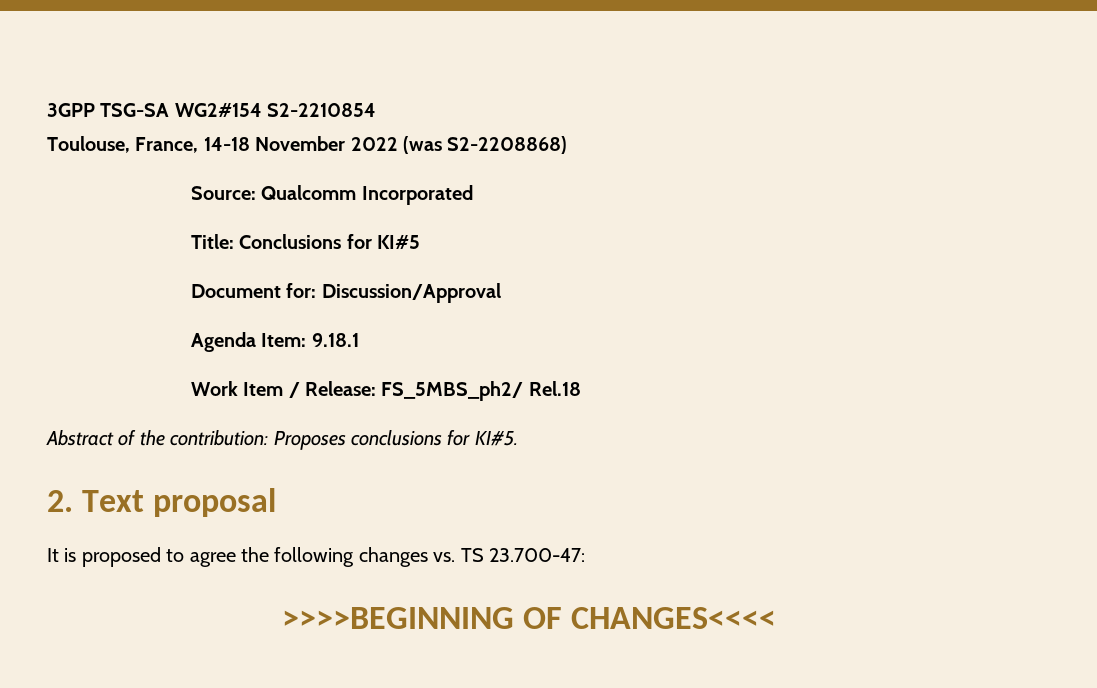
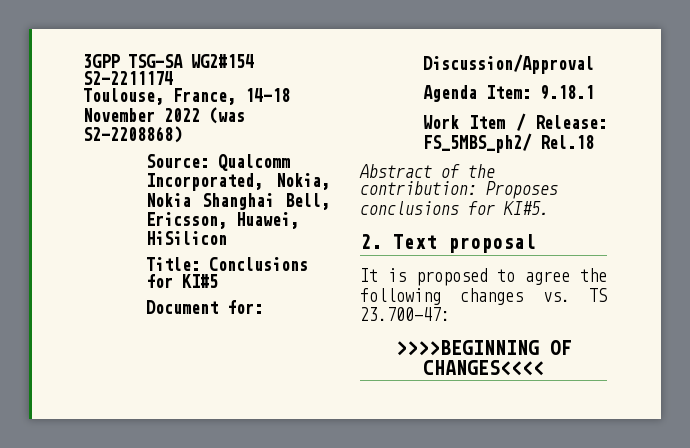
[267,103,377,117] S2-2210854 -> [83,71,173,85] S2-2211174
[361,185,473,205] Incorporated -> [145,173,330,191] [145,193,330,210] [145,212,299,229] [145,231,227,245] Incorporated, Nokia, Nokia Shanghai Bell, Ericsson, Huawei, HiSilicon

